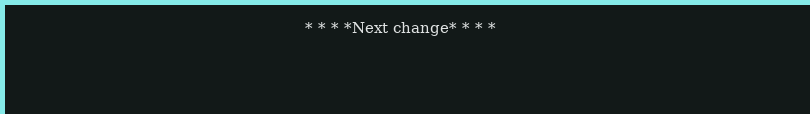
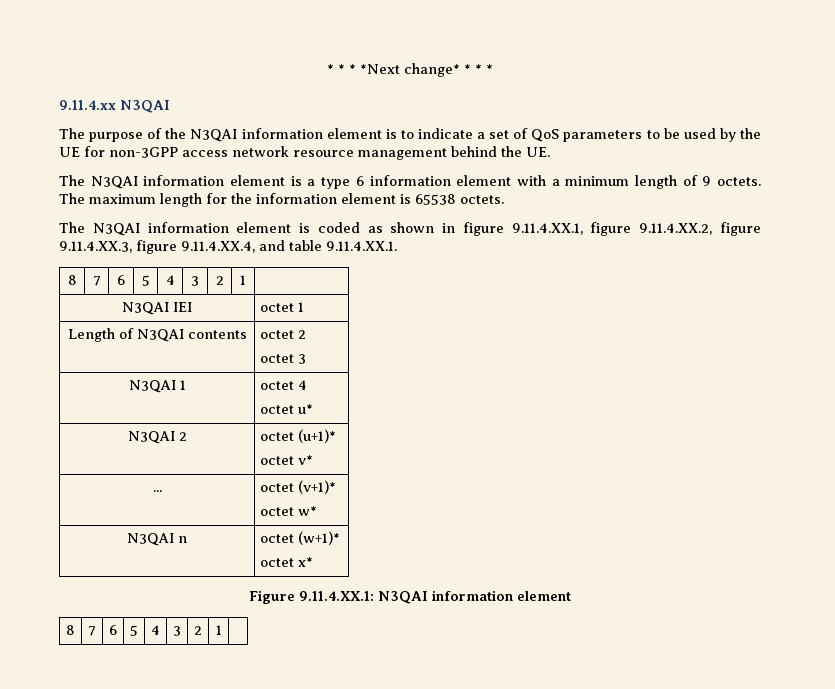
(496, 27) none -> [59,100,170,113] [59,128,761,142] [59,146,550,160] [59,175,761,189] [59,193,504,207] [59,222,761,236] [59,240,397,254] [67,275,77,285] [92,276,101,286] [117,275,125,285] [141,275,150,286] [165,275,175,285] [191,276,199,286] [215,276,224,285] [240,275,246,285] [122,302,192,315] [260,302,305,312] [67,328,247,342] [260,330,307,339] [260,354,307,364] [128,380,186,393] [260,380,308,390] [260,404,314,414] [127,431,187,444] [260,429,337,443] [260,455,314,465] [152,490,162,492] [260,480,337,494] [260,506,318,516] [127,533,187,546] [260,531,341,545] [260,557,314,567] [249,590,571,604] [66,625,75,635] [88,626,96,636] [109,625,117,635] [130,625,138,636] [151,625,160,635] [173,626,181,636] [194,626,202,635] [215,625,222,635] // 9.11.4.xx N3QAI // The purpose of the N3QAI information element is to indicate a set of QoS parameters to be used by the UE for non-3GPP access network resource management behind the UE. // The N3QAI information element is a type 6 information element with a minimum length of 9 octets. The maximum length for the information element is 65538 octets. // The N3QAI information element is coded as shown in figure 9.11.4.XX.1, figure 9.11.4.XX.2, figure 9.11.4.XX.3, figure 9.11.4.XX.4, and table 9.11.4.XX.1. // 8 | 7 | 6 | 5 | 4 | 3 | 2 | 1 | // N3QAI IEI | octet 1 // Length of N3QAI contents | octet 2 // octet 3 // N3QAI 1 | octet 4 // octet u* // N3QAI 2 | octet (u+1)* // octet v* // ... | octet (v+1)* // octet w* // N3QAI n | octet (w+1)* // octet x* // Figure 9.11.4.XX.1: N3QAI information element // 8 | 7 | 6 | 5 | 4 | 3 | 2 | 1 |

